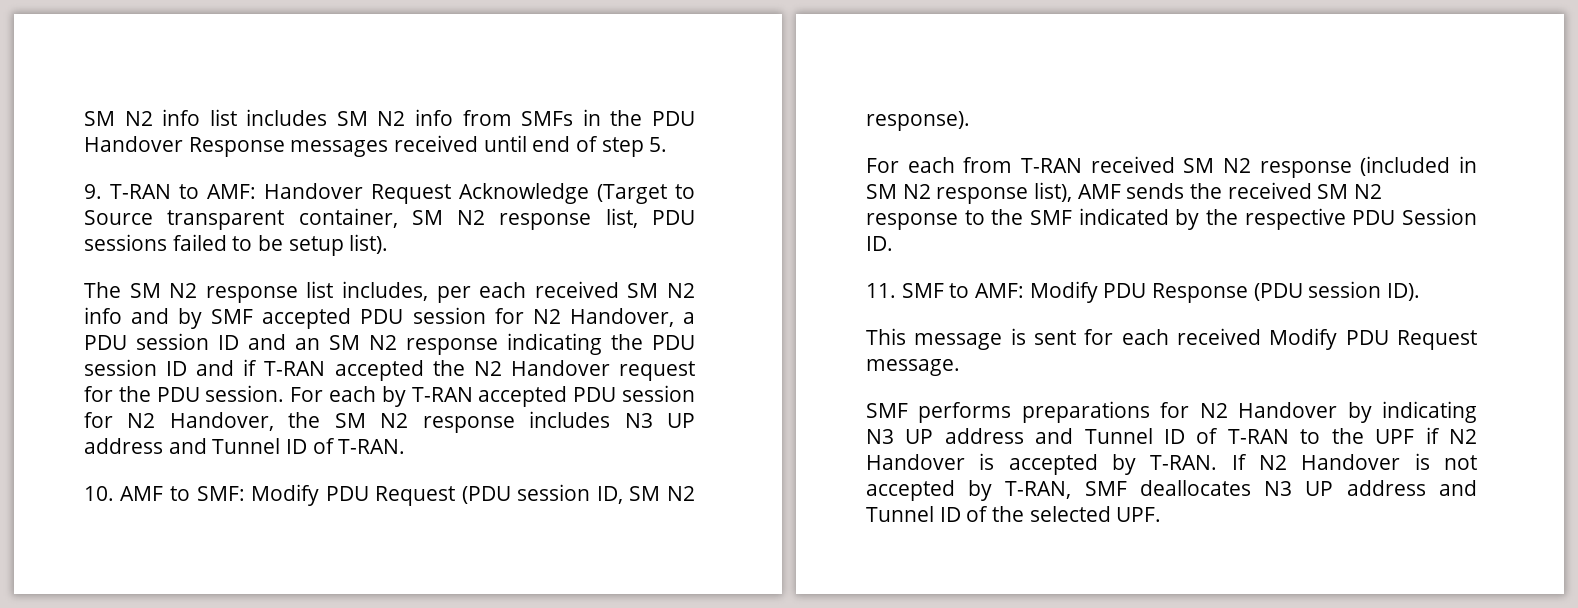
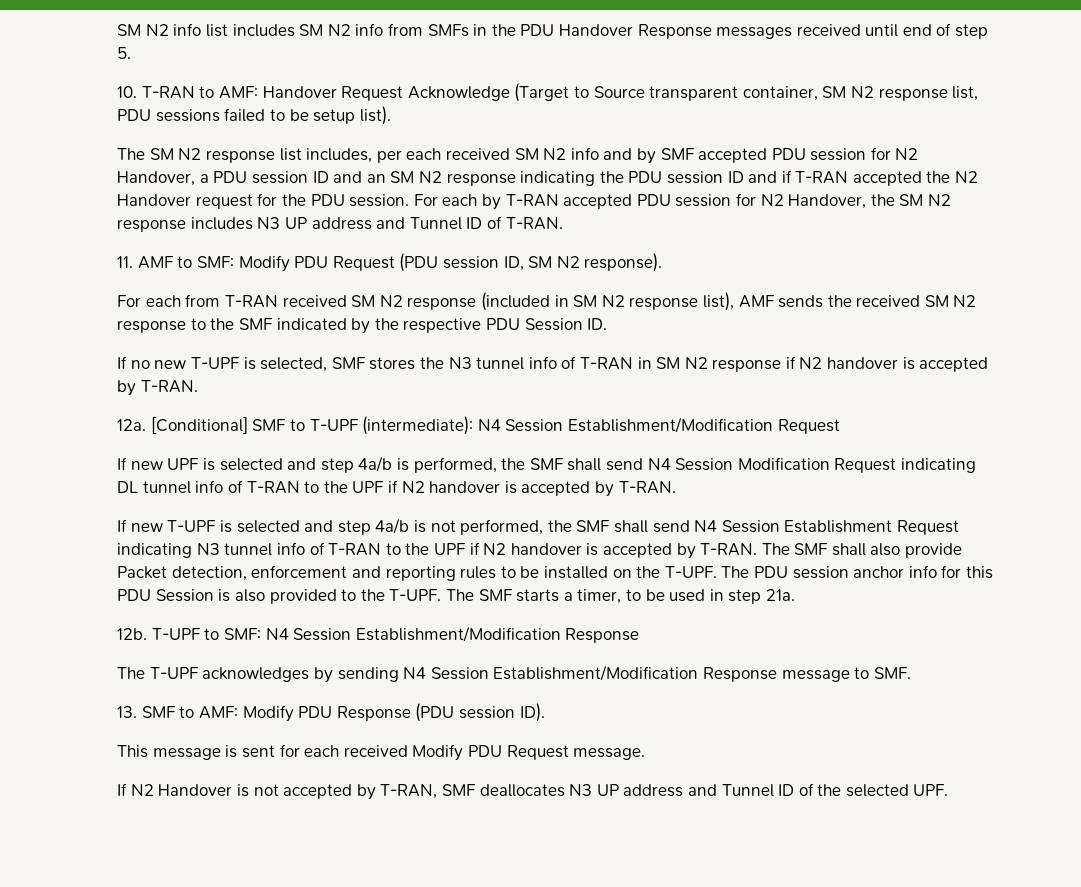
[83,184,102,199] 9. -> [117,86,138,98] 10.
[83,486,114,501] 10. -> [117,256,134,268] 11.
[865,283,896,298] 11. -> [117,356,989,372] [117,380,198,396] [117,416,840,435] [117,456,976,473] [117,480,676,497] [117,518,959,535] [117,542,963,559] [117,565,993,581] [117,589,795,604] [117,626,640,643] [117,665,911,683] [117,706,138,718] If no new T-UPF is selected, SMF stores the N3 tunnel info of T-RAN in SM N2 response if N2 handover is accepted by T-RAN. // 12a. [Conditional] SMF to T-UPF (intermediate): N4 Session Establishment/Modification Request // If new UPF is selected and step 4a/b is performed, the SMF shall send N4 Session Modification Request indicating DL tunnel info of T-RAN to the UPF if N2 handover is accepted by T-RAN. // If new T-UPF is selected and step 4a/b is not performed, the SMF shall send N4 Session Establishment Request indicating N3 tunnel info of T-RAN to the UPF if N2 handover is accepted by T-RAN. The SMF shall also provide Packet detection, enforcement and reporting rules to be installed on the T-UPF. The PDU session anchor info for this PDU Session is also provided to the T-UPF. The SMF starts a timer, to be used in step 21a. // 12b. T-UPF to SMF: N4 Session Establishment/Modification Response // The T-UPF acknowledges by sending N4 Session Establishment/Modification Response message to SMF. // 13.
[865,401,1477,423] [865,427,1477,444] [865,453,1218,475] SMF performs preparations for N2 Handover by indicating N3 UP address and Tunnel ID of T-RAN to the UPF if N2 Handover is accepted by T-RAN. -> (646, 754) none

